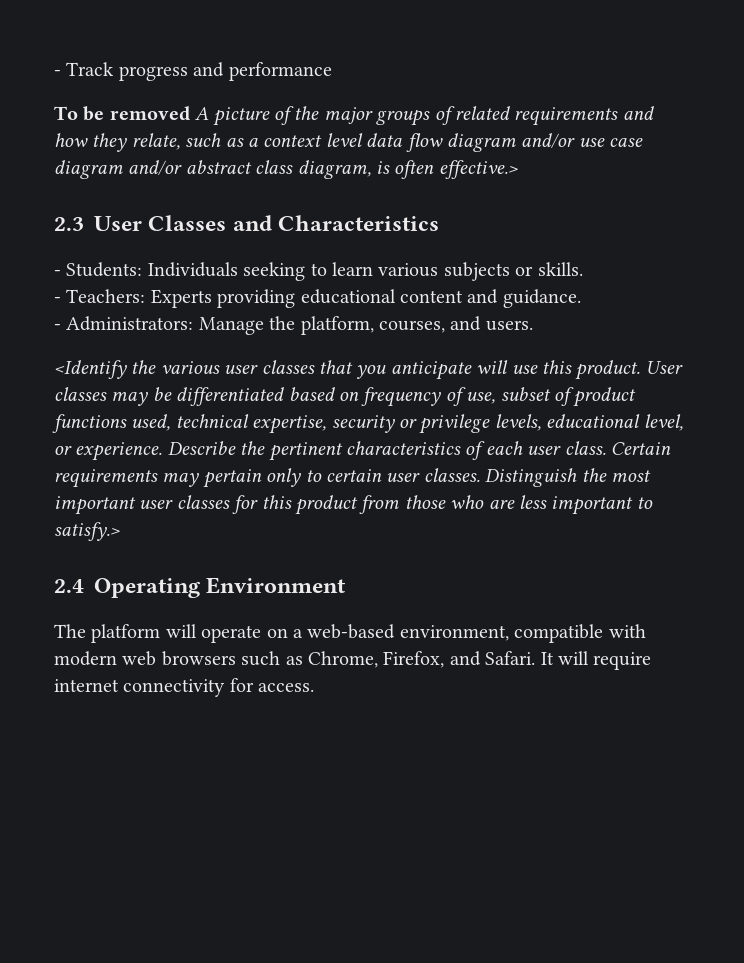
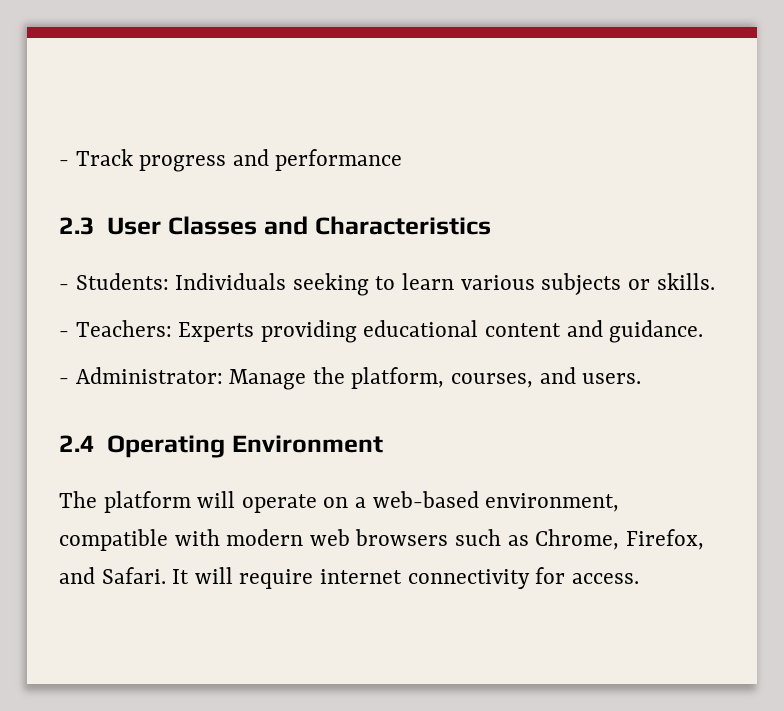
[54,106,654,126] [54,133,644,152] [54,160,518,179] // To be removed A picture of the major groups of related requirements and how they relate, such as a context level data flow diagram and/or use case diagram and/or abstract class diagram, is often effective.> -> (403, 160) none
[66,316,194,331] Administrators: -> [75,367,223,384] Administrator:
[54,360,683,380] [54,387,637,407] [52,414,683,434] [54,441,671,461] [54,468,651,488] [54,495,653,515] [54,522,120,541] // <Identify the various user classes that you anticipate will use this product. User classes may be differentiated based on frequency of use, subset of product functions used, technical expertise, security or privilege levels, educational level, or experience. Describe the pertinent characteristics of each user class. Certain requirements may pertain only to certain user classes. Distinguish the most important user classes for this product from those who are less important to satisfy.> -> (642, 378) none

